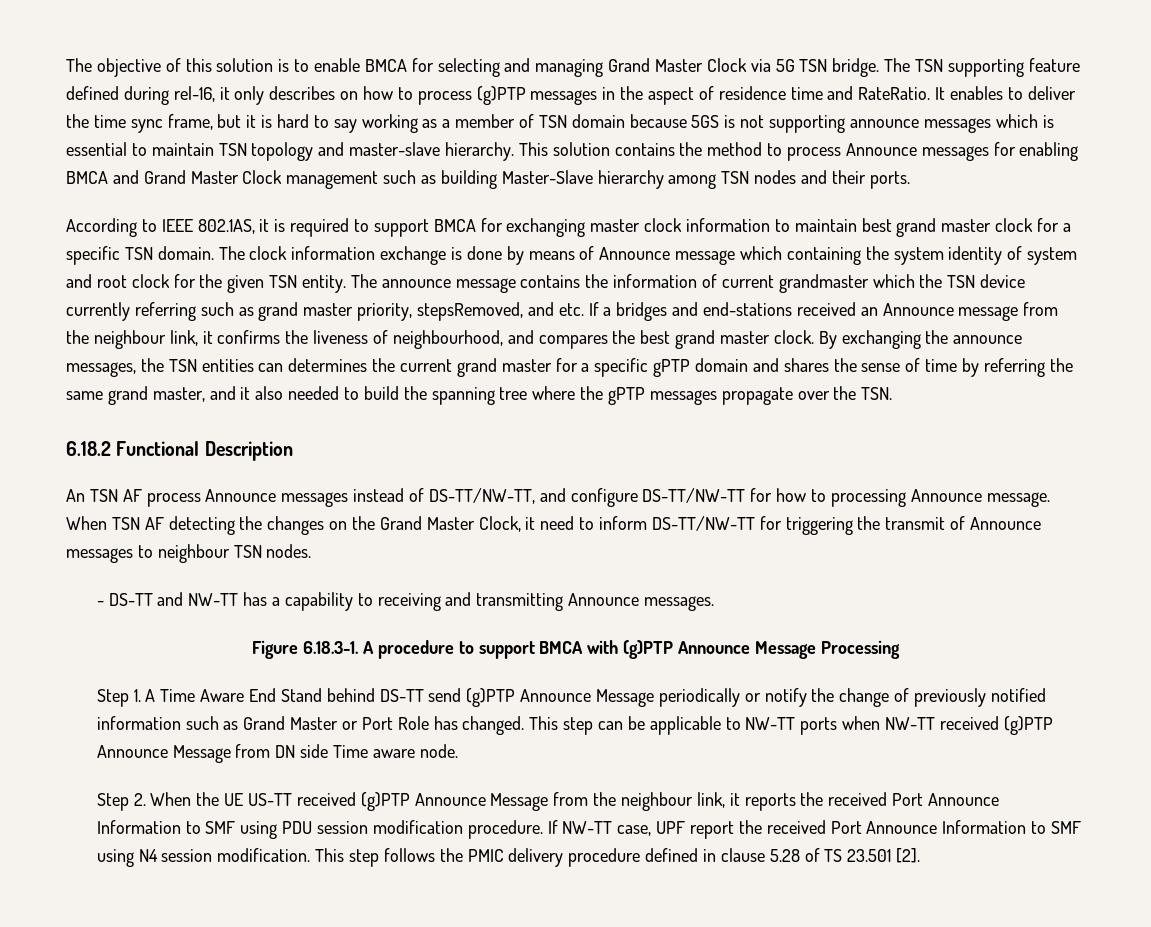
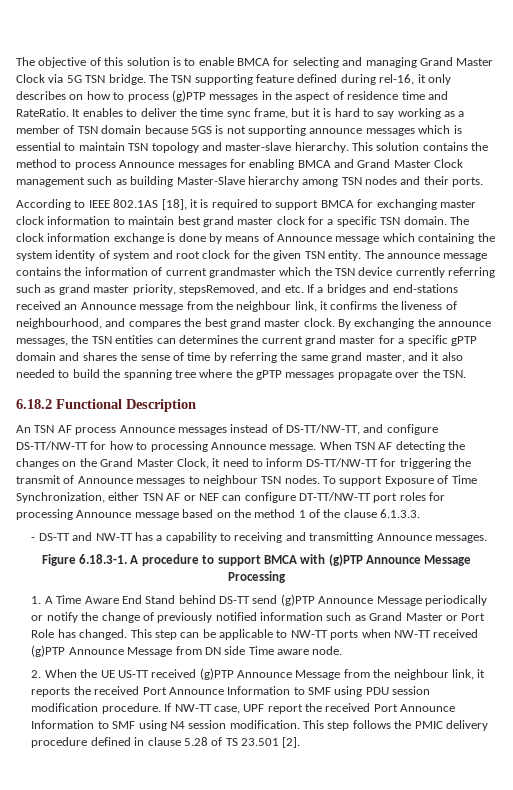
[197,219,255,234] 802.1AS, -> [113,199,187,210] 802.1AS [18],
(312, 551) none -> [323,475,477,486] [16,492,446,503] [16,509,421,520] To support Exposure of Time Synchronization, either TSN AF or NEF can configure DT-TT/NW-TT port roles for processing Announce message based on the method 1 of the clause 6.1.3.3.
[96,689,129,707] Step -> (286, 577) none
[96,793,129,811] Step -> (343, 650) none

